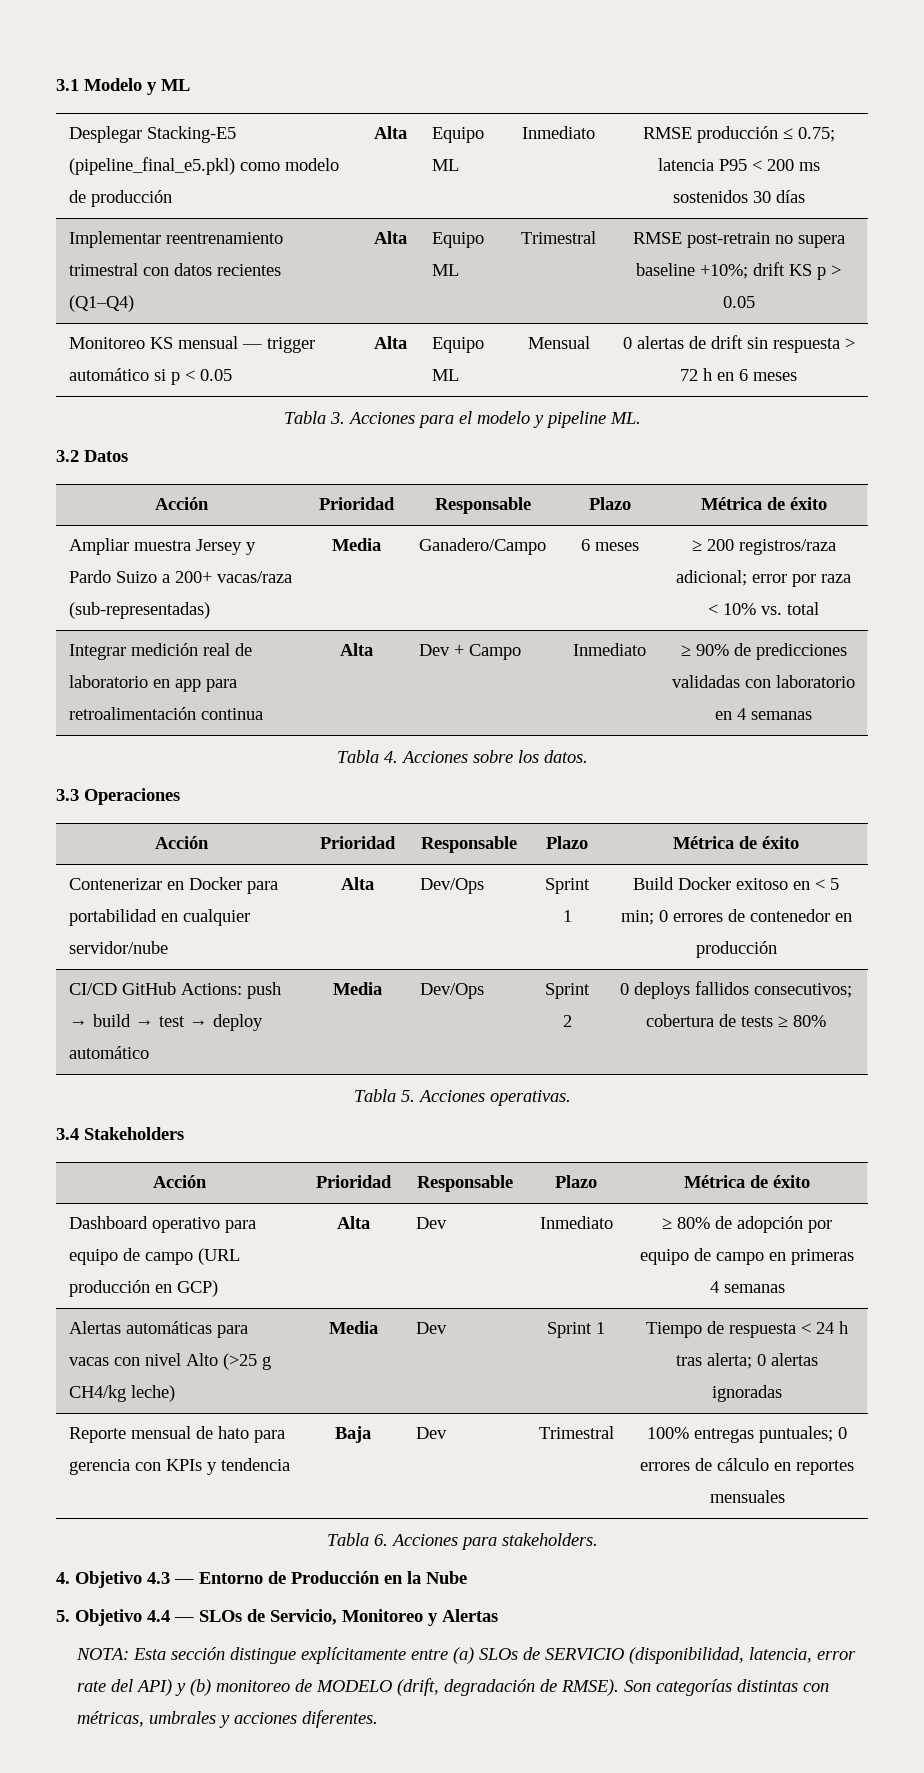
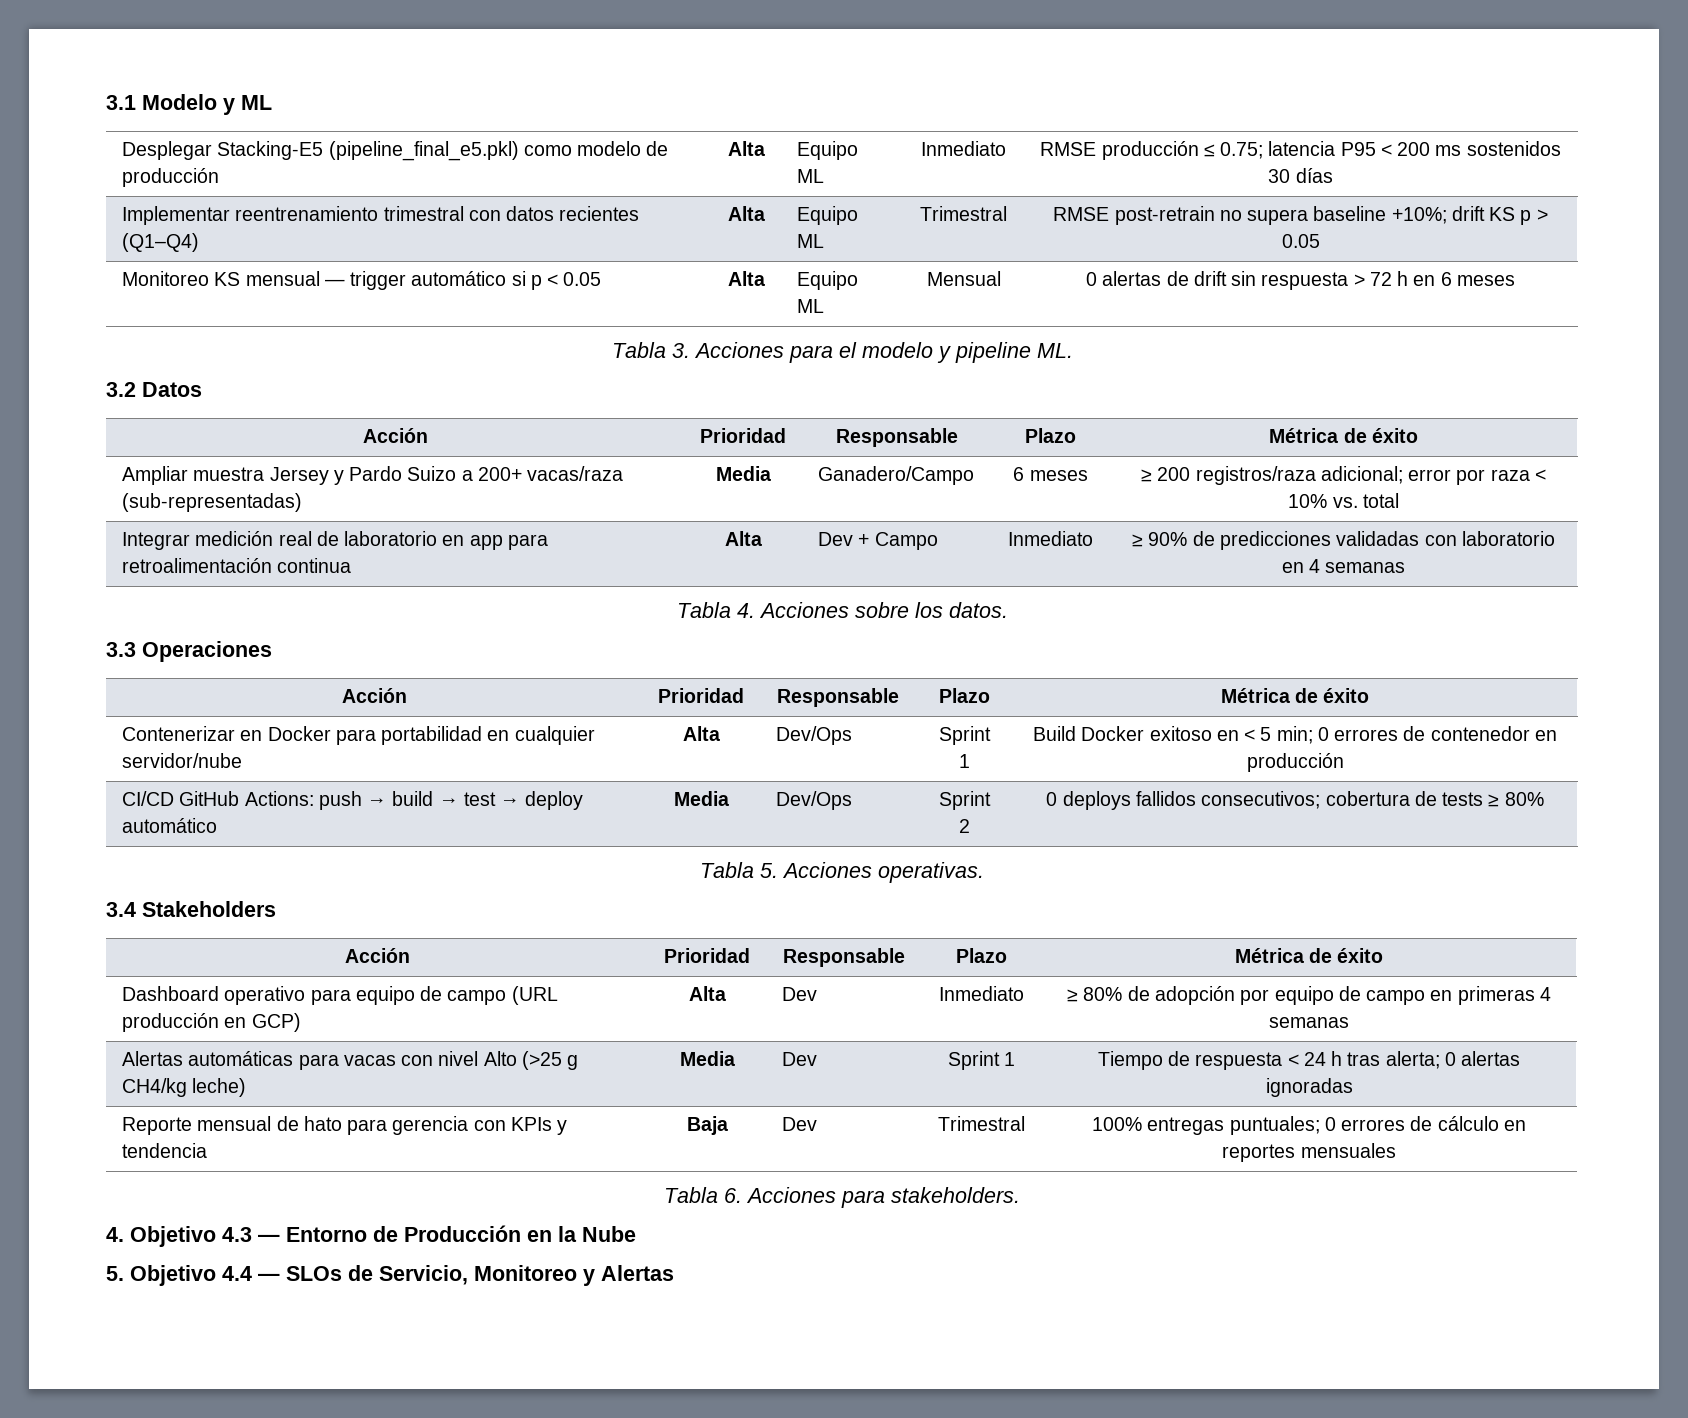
[75,1647,856,1664] [76,1678,829,1696] [76,1710,378,1728] // NOTA: Esta sección distingue explícitamente entre (a) SLOs de SERVICIO (disponibilidad, latencia, error rate del API) y (b) monitoreo de MODELO (drift, degradación de RMSE). Son categorías distintas con métricas, umbrales y acciones diferentes. -> (674, 1273) none

